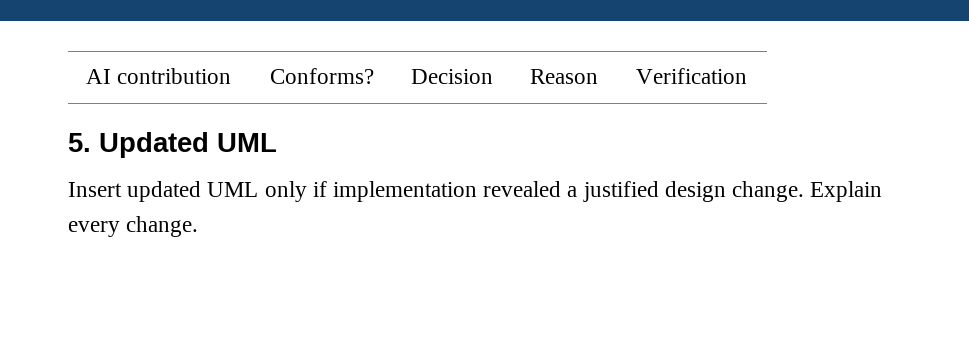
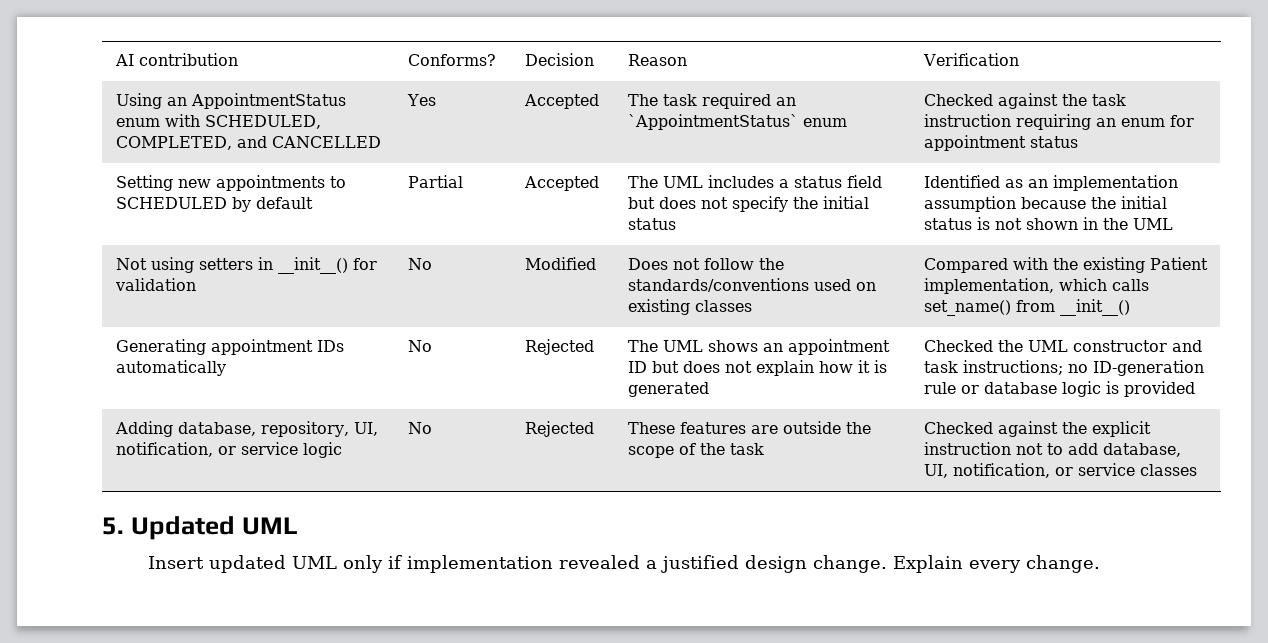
(748, 76) none -> [115,93,346,109] [115,114,321,129] [115,136,381,150] [406,94,436,106] [523,94,599,109] [627,93,796,109] [627,114,847,130] [923,93,1126,109] [923,114,1194,130] [923,135,1078,151] [115,175,346,191] [115,197,313,212] [407,175,463,188] [523,176,599,191] [627,175,882,188] [627,196,869,212] [627,218,676,230] [923,175,1178,191] [923,196,1167,212] [923,217,1173,230] [115,257,377,274] [114,278,196,291] [407,258,432,270] [524,257,596,270] [627,258,784,270] [627,278,876,292] [627,299,752,315] [923,257,1208,273] [923,278,1149,294] [923,299,1130,316] [115,339,344,355] [115,360,226,376] [407,340,432,352] [524,339,594,355] [627,339,890,355] [627,360,887,376] [627,382,709,397] [923,340,1202,352] [923,360,1204,376] [923,381,1195,397] [114,421,378,437] [115,442,342,458] [407,422,432,434] [524,421,594,437] [627,421,871,434] [627,443,764,458] [923,421,1151,437] [923,442,1181,457] [923,463,1197,478] // Using an AppointmentStatus enum with SCHEDULED, COMPLETED, and CANCELLED | Yes | Accepted | The task required an `AppointmentStatus` enum | Checked against the task instruction requiring an enum for appointment status // Setting new appointments to SCHEDULED by default | Partial | Accepted | The UML includes a status field but does not specify the initial status | Identified as an implementation assumption because the initial status is not shown in the UML // Not using setters in __init__() for validation | No | Modified | Does not follow the standards/conventions used on existing classes | Compared with the existing Patient implementation, which calls set_name() from __init__() // Generating appointment IDs automatically | No | Rejected | The UML shows an appointment ID but does not explain how it is generated | Checked the UML constructor and task instructions; no ID-generation rule or database logic is provided // Adding database, repository, UI, notification, or service logic | No | Rejected | These features are outside the scope of the task | Checked against the explicit instruction not to add database, UI, notification, or service classes

